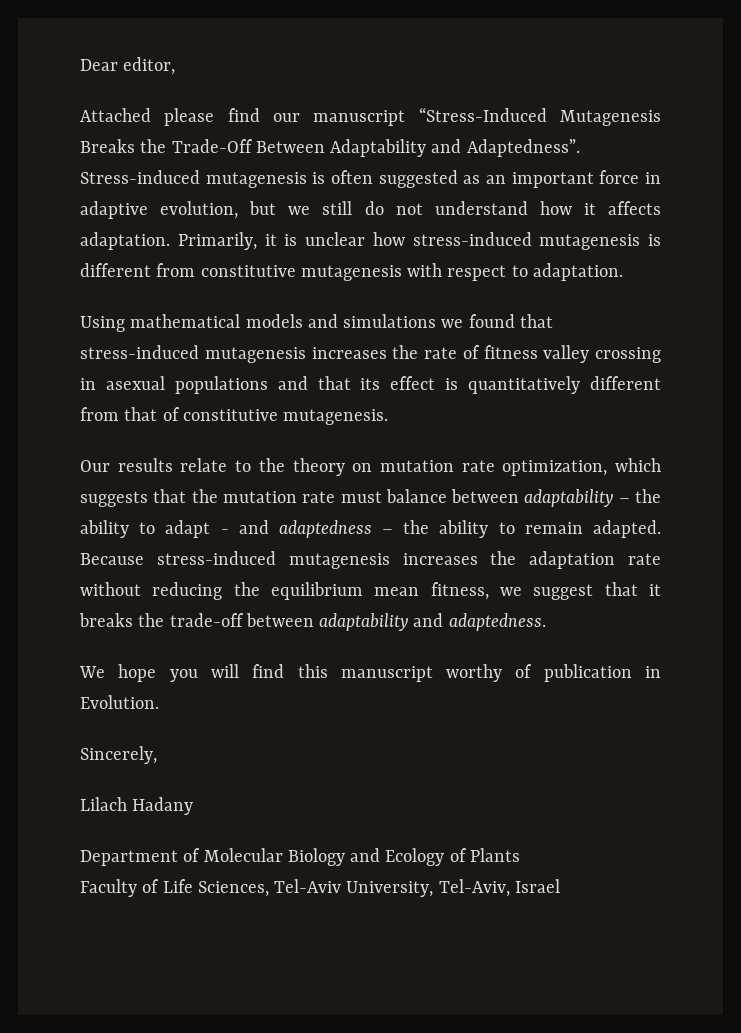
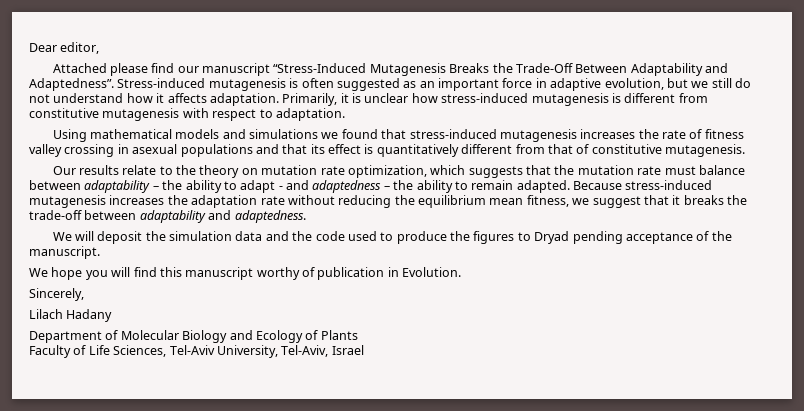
(546, 622) none -> [52,231,732,244] [29,246,100,259] // We will deposit the simulation data and the code used to produce the figures to Dryad pending acceptance of the manuscript.

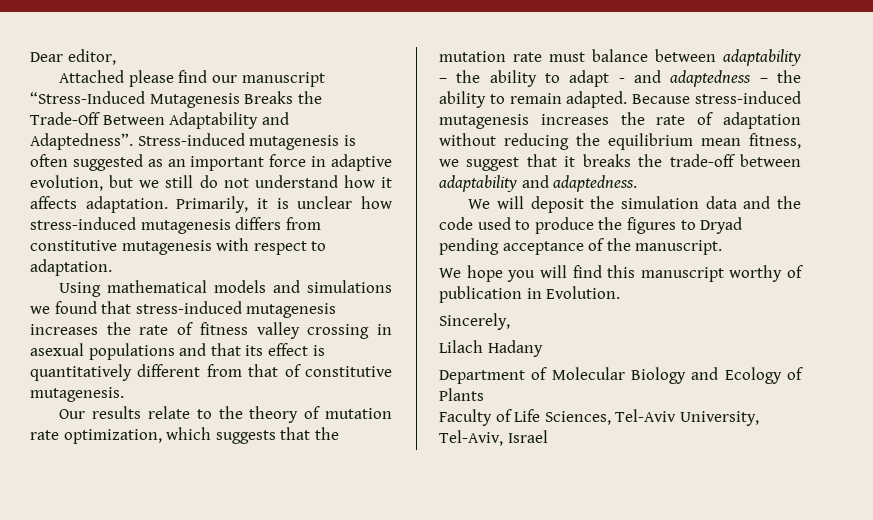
[611,93,676,103] is different -> [235,217,282,230] differs
[241,168,258,175] on -> [304,406,321,419] of
[191,195,285,208] adaptation rate -> [656,112,801,129] rate of adaptation

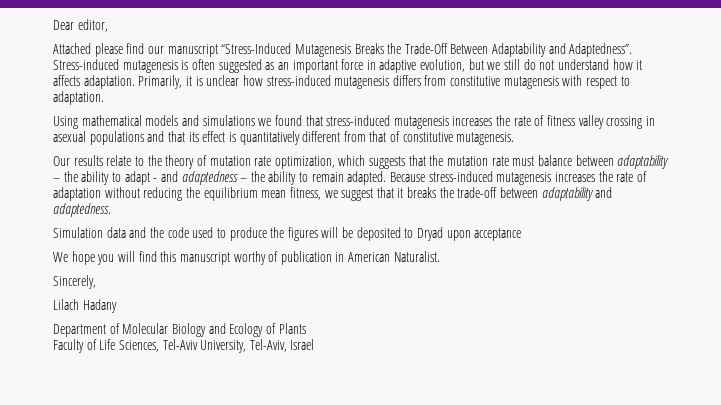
[468,196,699,213] We will deposit the simulation -> [53,227,103,238] Simulation
(676, 225) none -> [321,227,401,241] will be deposited
[439,238,499,255] pending -> [446,230,471,241] upon
[588,238,723,255] of the manuscript. -> (522, 234) none
[546,286,621,299] Evolution. -> [348,251,440,262] American Naturalist.

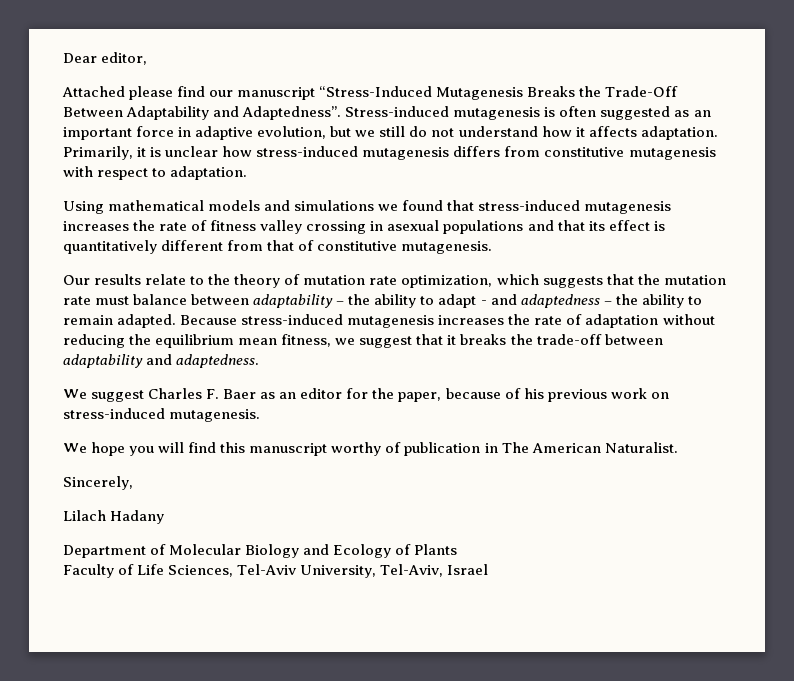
[53,227,522,241] Simulation data and the code used to produce the figures will be deposited to Dryad upon acceptance -> [63,388,669,402] [63,408,261,422] We suggest Charles F. Baer as an editor for the paper, because of his previous work on stress-induced mutagenesis.
(345, 257) none -> [501,442,529,453] The

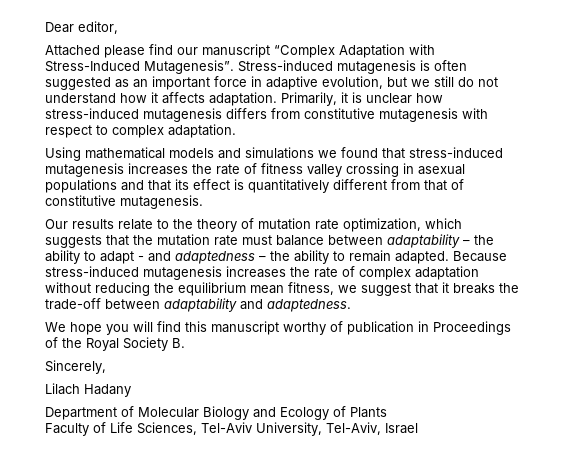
[319,86,679,100] [63,106,342,120] “Stress-Induced Mutagenesis Breaks the Trade-Off Between Adaptability and Adaptedness”. -> [274,44,435,58] [45,60,234,74] “Complex Adaptation with Stress-Induced Mutagenesis”.
(167, 172) none -> [112,125,164,138] complex
(583, 319) none -> [359,267,411,280] complex
[63,388,669,402] [63,408,261,422] // We suggest Charles F. Baer as an editor for the paper, because of his previous work on stress-induced mutagenesis. -> (351, 305) none
[501,442,678,453] The American Naturalist. -> [433,321,511,335] [45,337,185,351] Proceedings of the Royal Society B.

